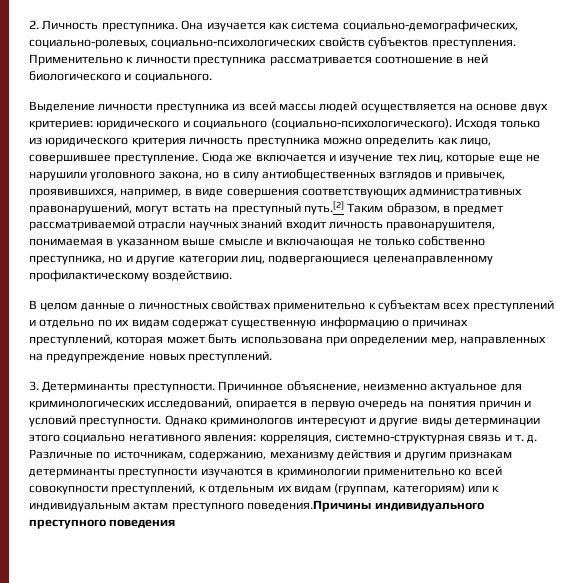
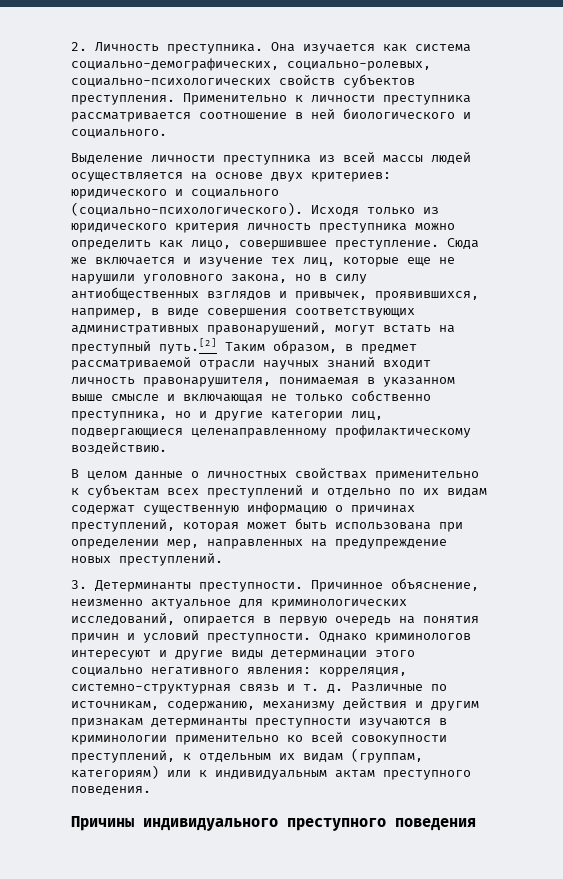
[247,500,372,512] поведения.Причины -> [71,786,151,795] [71,816,134,831] поведения. // Причины

